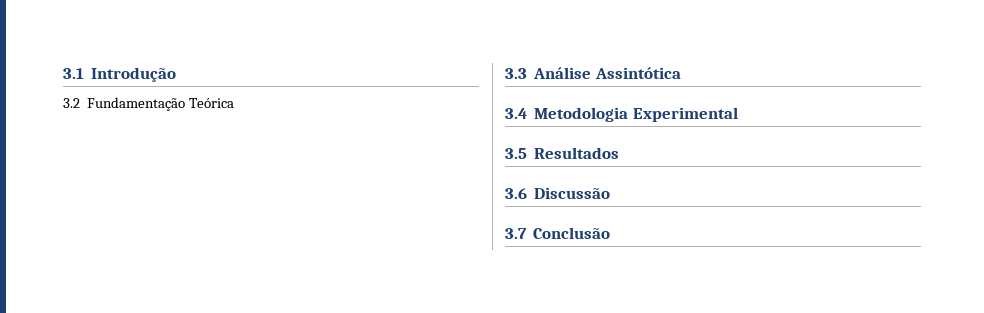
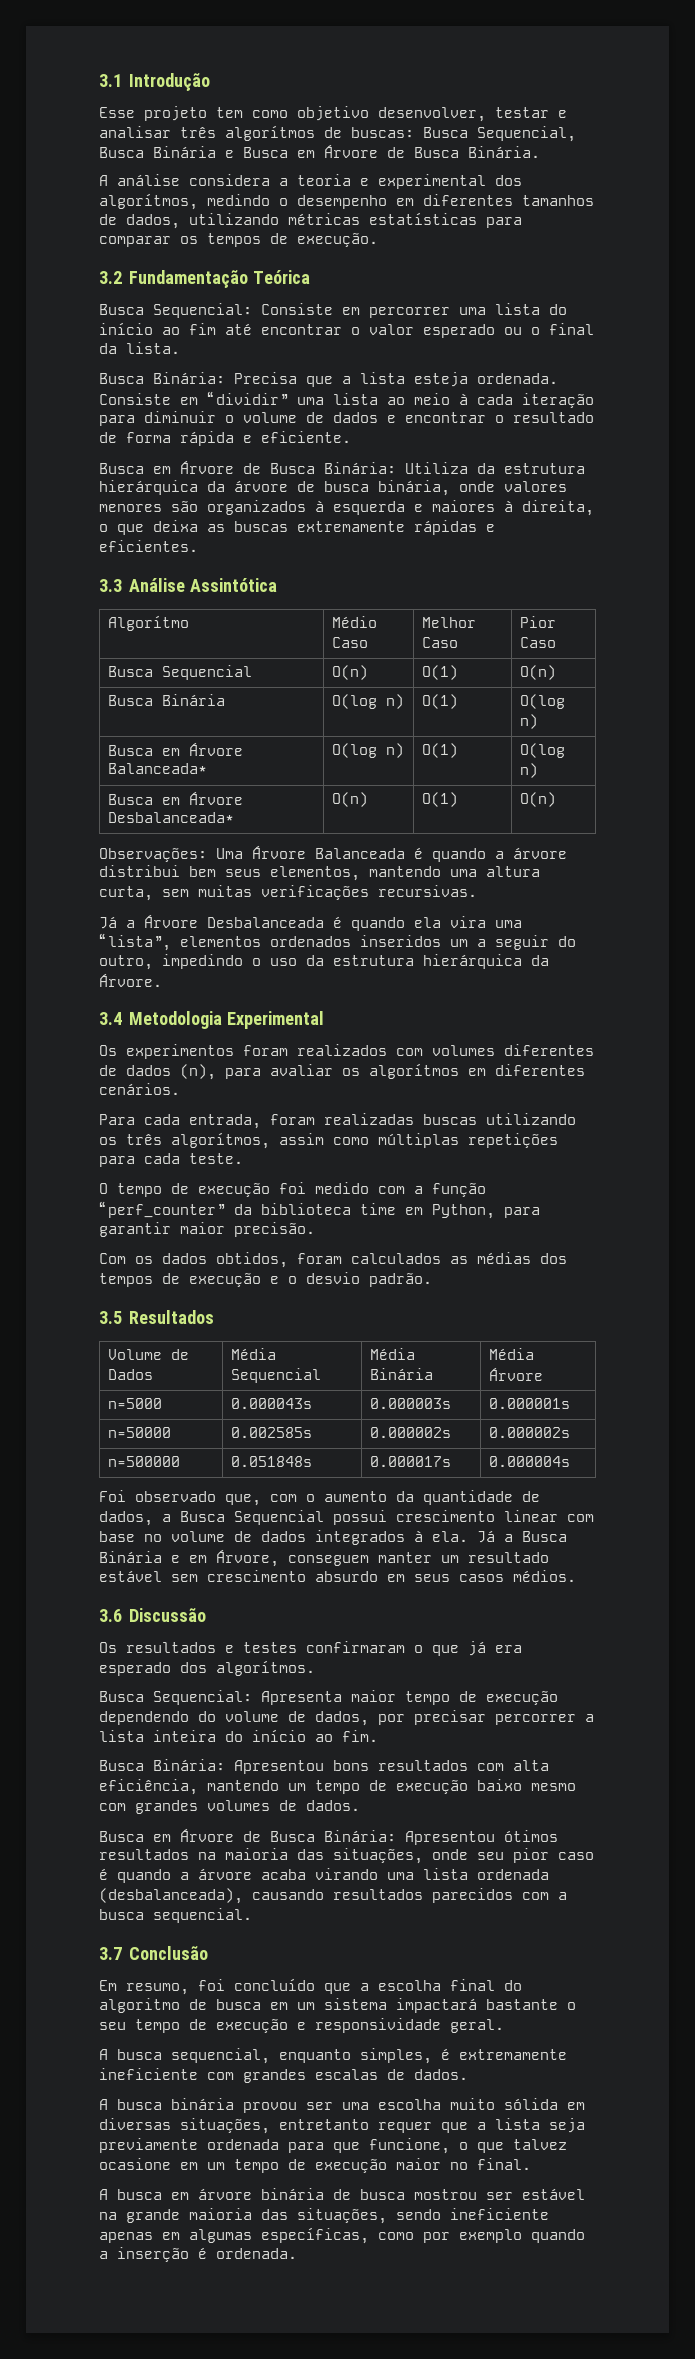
[63,97,235,111] [505,67,681,79] [505,107,738,122] [505,147,620,159] [505,187,611,199] [505,227,611,239] 3.2 Fundamentação Teórica // 3.3 Análise Assintótica // 3.4 Metodologia Experimental // 3.5 Resultados // 3.6 Discussão // 3.7 Conclusão -> [99,106,567,122] [99,125,576,142] [99,144,540,158] [99,174,522,189] [99,193,594,210] [99,212,522,229] [99,233,378,247] [99,270,311,288] [99,303,567,318] [99,322,594,338] [99,342,180,354] [99,372,558,387] [99,391,594,408] [99,411,594,426] [99,431,351,446] [99,460,585,474] [99,480,567,496] [99,500,594,516] [99,520,495,535] [99,540,198,552] [99,578,278,592] [108,615,190,631] [332,616,378,628] [332,637,369,648] [422,617,477,628] [422,637,459,648] [520,616,557,628] [520,637,557,648] [108,665,253,680] [332,665,369,680] [422,665,459,680] [520,665,557,680] [108,694,226,706] [332,694,405,709] [422,694,459,709] [520,694,566,709] [520,714,539,729] [108,742,244,756] [108,763,208,774] [332,743,405,758] [422,743,459,758] [520,743,566,758] [520,763,539,778] [108,791,244,805] [108,812,235,823] [332,792,369,807] [422,792,459,807] [520,792,557,807] [99,845,567,862] [99,865,540,881] [99,885,477,901] [99,914,522,931] [99,933,576,951] [99,954,549,970] [99,973,162,987] [99,1011,325,1029] [99,1044,594,1059] [99,1063,585,1080] [99,1083,180,1095] [99,1113,576,1129] [99,1132,558,1149] [99,1153,243,1167] [99,1182,486,1197] [99,1201,540,1219] [99,1222,315,1237] [99,1252,567,1268] [99,1272,432,1287] [99,1310,215,1324] [108,1349,190,1360] [108,1369,154,1380] [231,1348,277,1360] [231,1368,322,1383] [370,1348,416,1360] [370,1368,434,1380] [489,1348,535,1360] [489,1367,544,1381] [108,1398,163,1409] [231,1398,313,1409] [370,1398,452,1409] [489,1398,571,1409] [108,1427,172,1438] [231,1427,313,1438] [370,1427,452,1438] [489,1427,571,1438] [108,1456,181,1467] [231,1456,313,1467] [370,1456,452,1467] [489,1456,571,1467] [99,1490,540,1506] [99,1510,594,1526] [99,1530,567,1545] [99,1549,549,1567] [99,1570,576,1582] [99,1608,207,1622] [99,1641,522,1656] [99,1660,315,1676] [99,1690,558,1705] [99,1710,594,1726] [99,1729,378,1742] [99,1759,549,1774] [99,1779,576,1795] [99,1800,360,1814] [99,1828,558,1845] [99,1848,594,1864] [99,1868,549,1883] [99,1888,567,1904] [99,1908,252,1923] [99,1946,209,1960] [99,1978,522,1995] [99,1998,576,2013] [99,2018,504,2033] [99,2048,567,2064] [99,2068,468,2083] [99,2098,585,2113] [99,2118,585,2134] [99,2138,567,2154] [99,2158,531,2173] [99,2188,585,2200] [99,2208,549,2224] [99,2227,585,2244] [99,2247,297,2262] Esse projeto tem como objetivo desenvolver, testar e analisar três algorítmos de buscas: Busca Sequencial, Busca Binária e Busca em Árvore de Busca Binária. // A análise considera a teoria e experimental dos algorítmos, medindo o desempenho em diferentes tamanhos de dados, utilizando métricas estatísticas para comparar os tempos de execução. // 3.2 Fundamentação Teórica // Busca Sequencial: Consiste em percorrer uma lista do início ao fim até encontrar o valor esperado ou o final da lista. // Busca Binária: Precisa que a lista esteja ordenada. Consiste em “dividir” uma lista ao meio à cada iteração para diminuir o volume de dados e encontrar o resultado de forma rápida e eficiente. // Busca em Árvore de Busca Binária: Utiliza da estrutura hierárquica da árvore de busca binária, onde valores menores são organizados à esquerda e maiores à direita, o que deixa as buscas extremamente rápidas e eficientes. // 3.3 Análise Assintótica // Algorítmo | Médio Caso | Melhor Caso | Pior Caso // Busca Sequencial | O(n) | O(1) | O(n) // Busca Binária | O(log n) | O(1) | O(log n) // Busca em Árvore Balanceada* | O(log n) | O(1) | O(log n) // Busca em Árvore Desbalanceada* | O(n) | O(1) | O(n) // Observações: Uma Árvore Balanceada é quando a árvore distribui bem seus elementos, mantendo uma altura curta, sem muitas verificações recursivas. // Já a Árvore Desbalanceada é quando ela vira uma “lista”, elementos ordenados inseridos um a seguir do outro, impedindo o uso da estrutura hierárquica da Árvore. // 3.4 Metodologia Experimental // Os experimentos foram realizados com volumes diferentes de dados (n), para avaliar os algorítmos em diferentes cenários. // Para cada entrada, foram realizadas buscas utilizando os três algorítmos, assim como múltiplas repetições para cada teste. // O tempo de execução foi medido com a função “perf_counter” da biblioteca time em Python, para garantir maior precisão. // Com os dados obtidos, foram calculados as médias dos tempos de execução e o desvio padrão. // 3.5 Resultados // Volume de Dados | Média Sequencial | Média Binária | Média Árvore // n=5000 | 0.000043s | 0.000003s | 0.000001s // n=50000 | 0.002585s | 0.000002s | 0.000002s // n=500000 | 0.051848s | 0.000017s | 0.000004s // Foi observado que, com o aumento da quantidade de dados, a Busca Sequencial possui crescimento linear com base no volume de dados integrados à ela. Já a Busca Binária e em Árvore, conseguem manter um resultado estável sem crescimento absurdo em seus casos médios. // 3.6 Discussão // Os resultados e testes confirmaram o que já era esperado dos algorítmos. // Busca Sequencial: Apresenta maior tempo de execução dependendo do volume de dados, por precisar percorrer a lista inteira do início ao fim. // Busca Binária: Apresentou bons resultados com alta eficiência, mantendo um tempo de execução baixo mesmo com grandes volumes de dados. // Busca em Árvore de Busca Binária: Apresentou ótimos resultados na maioria das situações, onde seu pior caso é quando a árvore acaba virando uma lista ordenada (desbalanceada), causando resultados parecidos com a busca sequencial. // 3.7 Conclusão // Em resumo, foi concluído que a escolha final do algoritmo de busca em um sistema impactará bastante o seu tempo de execução e responsividade geral. // A busca sequencial, enquanto simples, é extremamente ineficiente com grandes escalas de dados. // A busca binária provou ser uma escolha muito sólida em diversas situações, entretanto requer que a lista seja previamente ordenada para que funcione, o que talvez ocasione em um tempo de execução maior no final. // A busca em árvore binária de busca mostrou ser estável na grande maioria das situações, sendo ineficiente apenas em algumas específicas, como por exemplo quando a inserção é ordenada.

